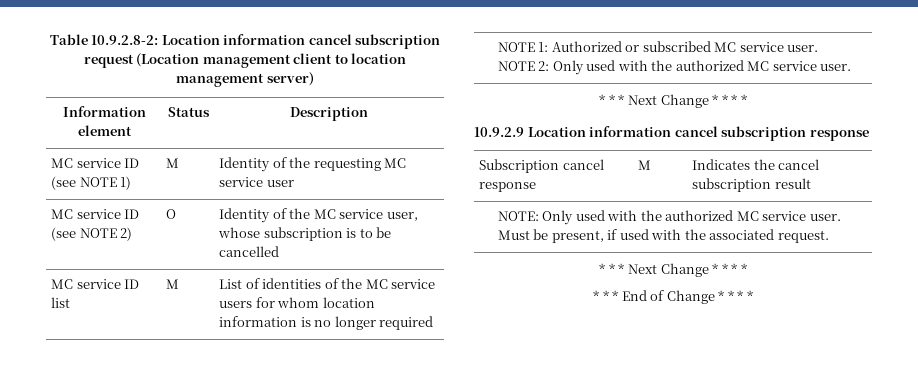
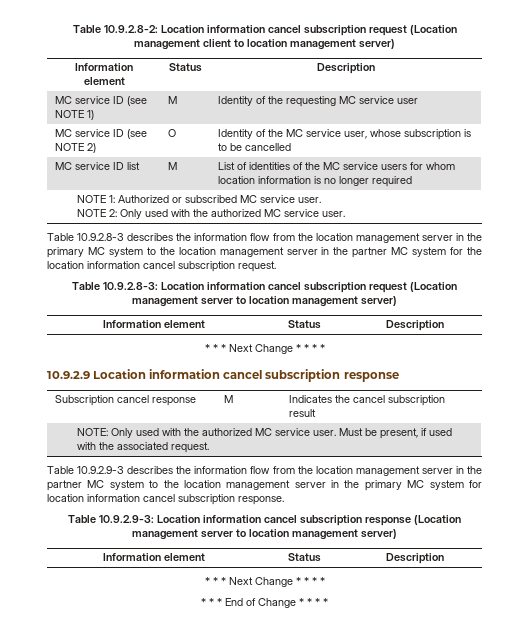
(852, 67) none -> [47,233,482,243] [47,247,483,258] [47,261,276,272] [72,282,457,293] [132,296,397,307] [102,320,205,328] [287,320,321,329] [386,320,444,331] // Table 10.9.2.8-3 describes the information flow from the location management server in the primary MC system to the location management server in the partner MC system for the location information cancel subscription request. // Table 10.9.2.8-3: Location information cancel subscription request (Location management server to location management server) // Information element | Status | Description
(829, 236) none -> [47,466,482,476] [47,480,482,491] [47,494,284,505] [68,515,461,526] [132,529,397,540] [102,553,205,561] [287,553,321,562] [386,553,444,564] // Table 10.9.2.9-3 describes the information flow from the location management server in the partner MC system to the location management server in the primary MC system for location information cancel subscription response. // Table 10.9.2.9-3: Location information cancel subscription response (Location management server to location management server) // Information element | Status | Description

